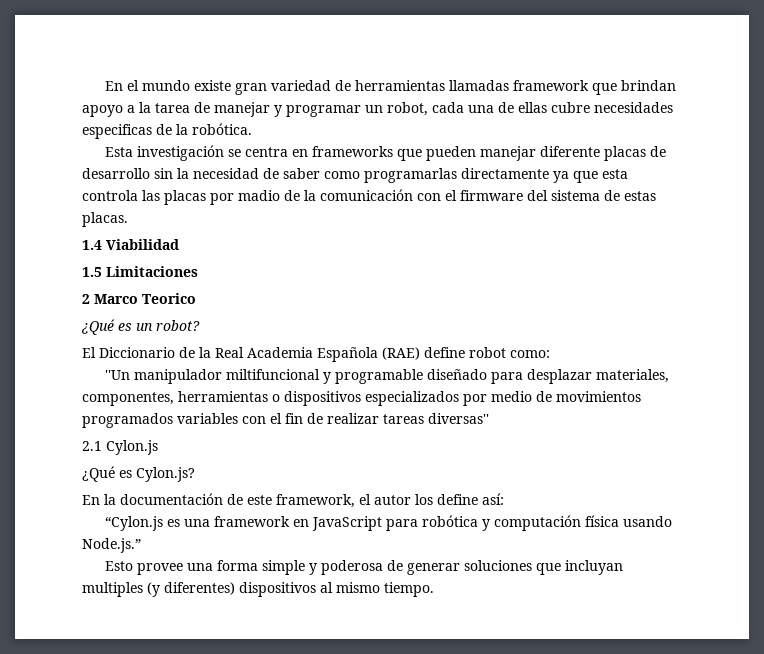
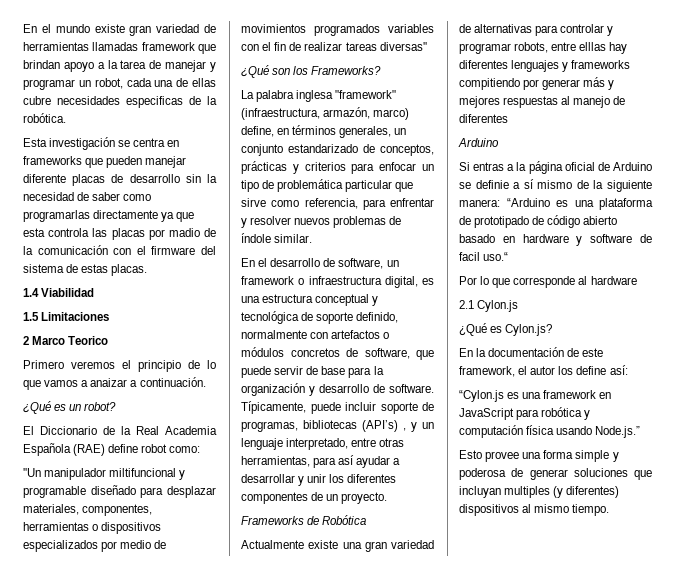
(196, 298) none -> [23,360,216,372] [23,377,206,390] // Primero veremos el principio de lo que vamos a anaizar a continuación.
(489, 418) none -> [241,65,382,78] [241,90,397,102] [241,107,410,120] [241,125,407,138] [241,144,434,156] [241,161,434,174] [241,179,414,192] [241,198,434,210] [241,216,402,228] [241,233,313,243] [241,258,399,269] [241,276,434,288] [241,294,379,306] [241,311,399,324] [241,330,390,339] [241,347,434,360] [241,366,384,378] [241,383,434,396] [241,401,434,414] [241,420,434,432] [241,438,405,450] [241,455,401,468] [241,474,397,486] [241,492,388,504] [241,515,367,525] [241,540,434,552] [459,24,614,36] [459,42,628,54] [459,60,631,72] [459,77,615,90] [459,96,626,108] [459,114,508,123] [458,138,499,147] [459,161,652,174] [459,179,652,192] [459,198,653,210] [459,215,618,228] [459,234,652,246] [459,252,509,261] [459,276,637,288] // ¿Qué son los Frameworks? // La palabra inglesa "framework" (infraestructura, armazón, marco) define, en términos generales, un conjunto estandarizado de conceptos, prácticas y criterios para enfocar un tipo de problemática particular que sirve como referencia, para enfrentar y resolver nuevos problemas de índole similar. // En el desarrollo de software, un framework o infraestructura digital, es una estructura conceptual y tecnológica de soporte definido, normalmente con artefactos o módulos concretos de software, que puede servir de base para la organización y desarrollo de software. Típicamente, puede incluir soporte de programas, bibliotecas (API’s) , y un lenguaje interpretado, entre otras herramientas, para así ayudar a desarrollar y unir los diferentes componentes de un proyecto. // Frameworks de Robótica // Actualmente existe una gran variedad de alternativas para controlar y programar robots, entre elllas hay diferentes lenguajes y frameworks compitiendo por generar más y mejores respuestas al manejo de diferentes // Arduino // Si entras a la página oficial de Arduino se definie a sí mismo de la siguiente manera: “Arduino es una plataforma de prototipado de código abierto basado en hardware y software de facil uso.“ // Por lo que corresponde al hardware

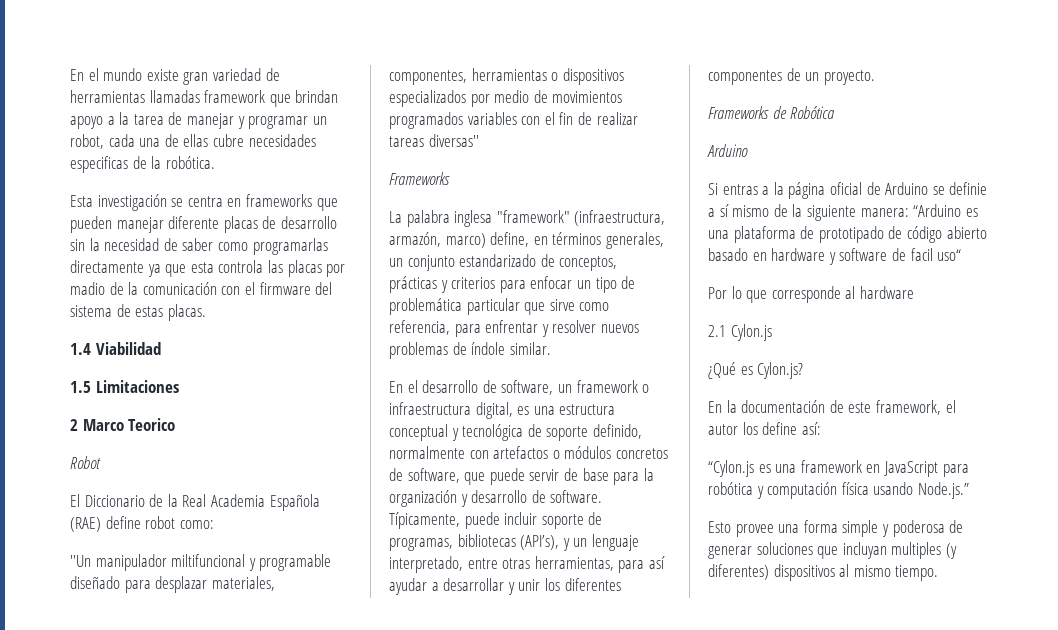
[23,360,216,372] [23,377,206,390] [23,401,117,414] Primero veremos el principio de lo que vamos a anaizar a continuación. // ¿Qué es un robot? -> [70,456,101,469] Robot
[241,65,382,78] ¿Qué son los Frameworks? -> [389,172,450,185] Frameworks
[362,420,406,432] (API’s) , -> [520,535,560,550] (API’s),
[241,540,434,552] [459,24,614,36] [459,42,628,54] [459,60,631,72] [459,77,615,90] [459,96,626,108] [459,114,508,123] // Actualmente existe una gran variedad de alternativas para controlar y programar robots, entre elllas hay diferentes lenguajes y frameworks compitiendo por generar más y mejores respuestas al manejo de diferentes -> (836, 112) none
[483,252,509,261] uso.“ -> [937,249,962,261] uso“

